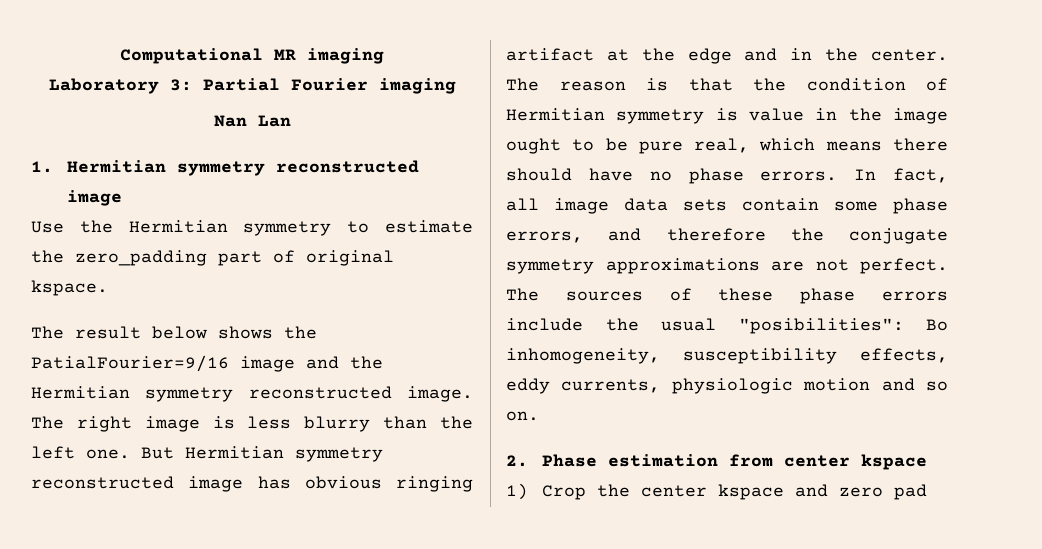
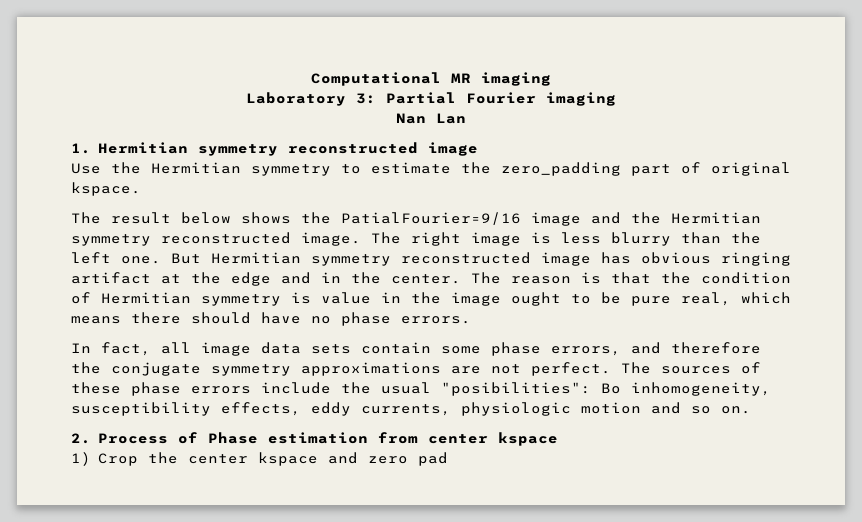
(838, 176) none -> (471, 320) //
(528, 461) none -> [97,432,198,444] Process of

